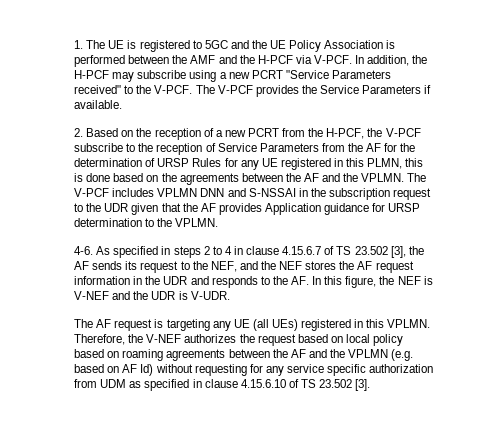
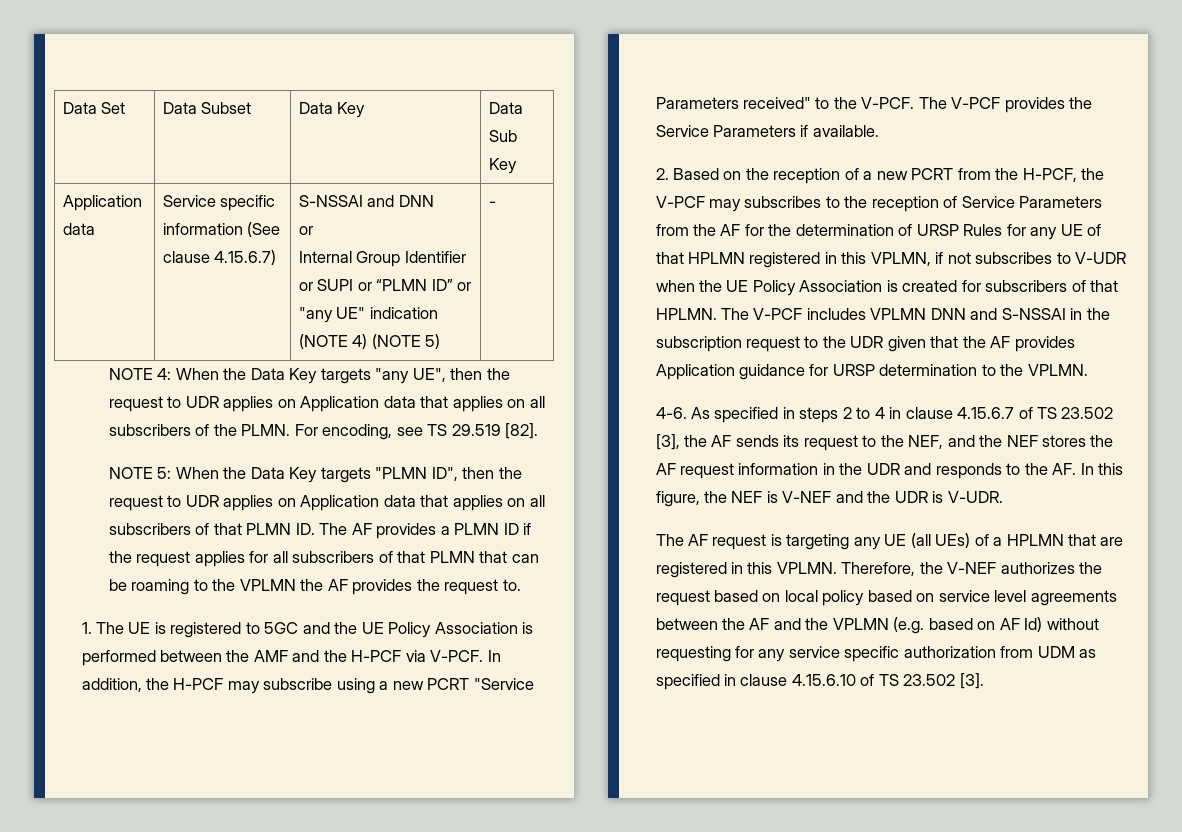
(74, 44) none -> [62,102,126,114] [162,102,252,114] [298,102,366,118] [488,102,523,114] [488,130,517,142] [488,158,517,174] [62,195,142,211] [62,223,95,235] [162,195,276,211] [162,222,281,237] [162,250,277,265] [298,195,434,207] [298,226,313,235] [298,251,466,267] [298,279,472,291] [298,307,438,323] [298,334,441,349] [488,201,496,207] [109,368,510,384] [109,396,545,412] [109,423,539,440] [109,467,522,483] [109,495,545,511] [109,523,532,539] [109,551,539,567] [109,579,521,595] Data Set | Data Subset | Data Key | Data Sub Key // Application data | Service specific information (See clause 4.15.6.7) | S-NSSAI and DNN // or // Internal Group Identifier or SUPI or “PLMN ID” or "any UE" indication (NOTE 4) (NOTE 5) | - // NOTE 4: When the Data Key targets "any UE", then the request to UDR applies on Application data that applies on all subscribers of the PLMN. For encoding, see TS 29.519 [82]. // NOTE 5: When the Data Key targets "PLMN ID", then the request to UDR applies on Application data that applies on all subscribers of that PLMN ID. The AF provides a PLMN ID if the request applies for all subscribers of that PLMN that can be roaming to the VPLMN the AF provides the request to. //
[74,143,124,152] subscribe -> [708,196,822,212] may subscribes
[280,158,424,170] [74,173,405,185] registered in this PLMN, this is done based on the agreements between the AF and the VPLMN. -> [1086,224,1101,236] [655,252,1127,268] [655,280,1119,296] [655,308,717,320] of that HPLMN registered in this VPLMN, if not subscribes to V-UDR when the UE Policy Association is created for subscribers of that HPLMN.
(299, 325) none -> [974,534,1124,546] of a HPLMN that are
[122,349,164,361] roaming -> [938,590,1027,602] service level

